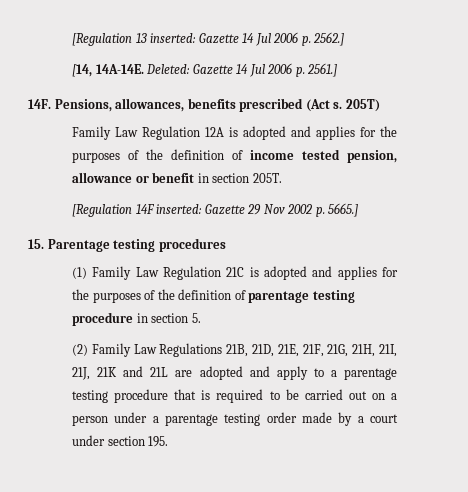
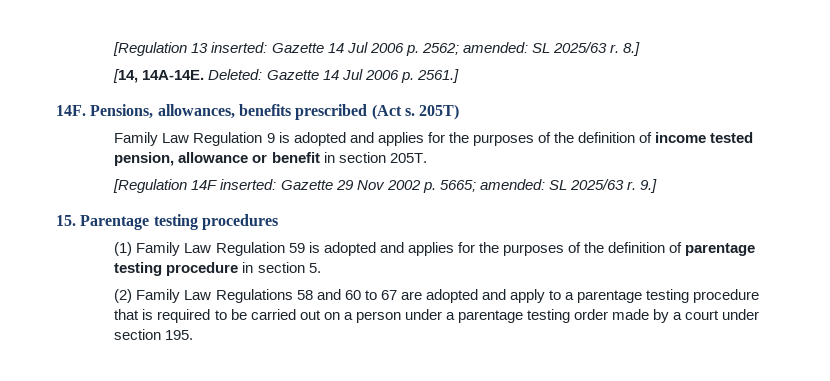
[313,32,345,46] 2562.] -> [421,42,641,56] 2562; amended: SL 2025/63 r. 8.]
[205,127,225,137] 12A -> [266,133,275,143] 9
[328,203,359,217] 5665.] -> [439,179,658,193] 5665; amended: SL 2025/63 r. 9.]
[226,267,245,277] 21C -> [288,243,305,253] 59
[226,344,397,357] [72,366,169,380] 21B, 21D, 21E, 21F, 21G, 21H, 21I, 21J, 21K and 21L -> [296,289,397,300] 58 and 60 to 67

